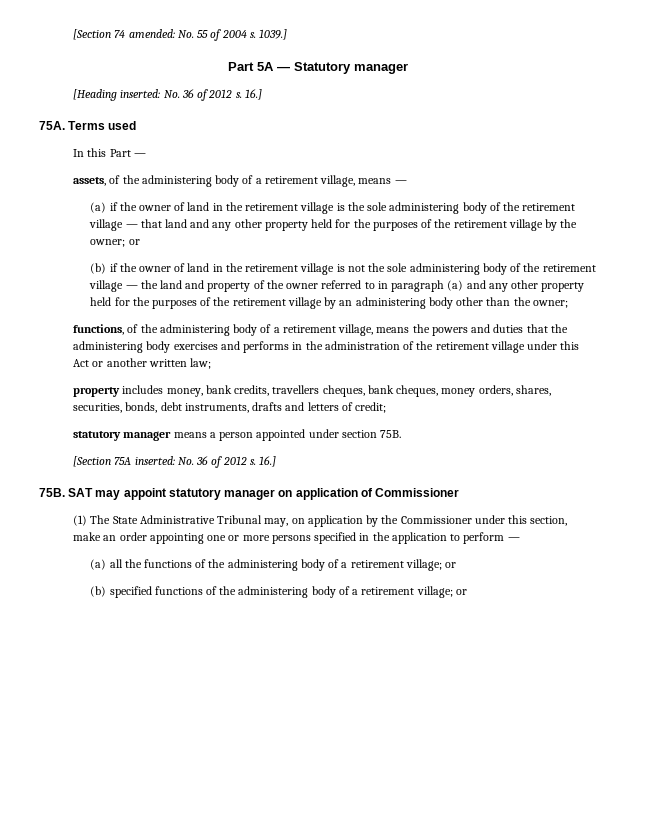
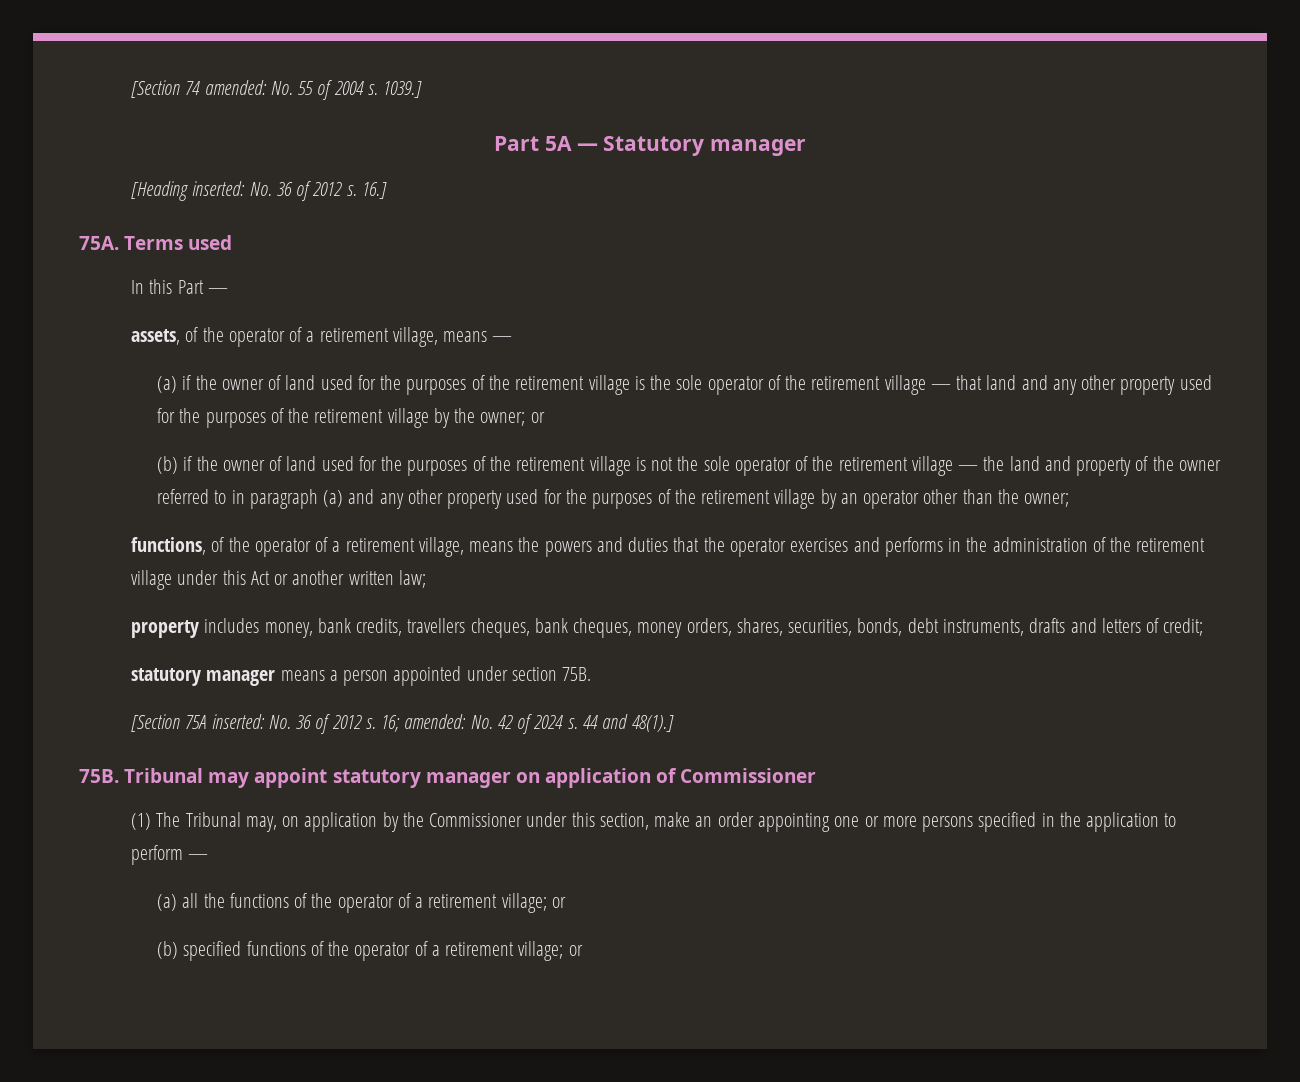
[141,175,240,187] administering body -> [228,328,285,347] operator
[212,203,223,211] in -> [320,375,485,395] used for the purposes of
[389,202,487,214] administering body -> [707,376,764,395] operator
[311,219,333,228] held -> [1179,375,1212,390] used
[212,264,223,272] in -> [321,456,486,476] used for the purposes of
[409,263,507,275] administering body -> [734,457,791,476] operator
[90,297,112,306] held -> [506,489,539,504] used
[355,297,453,309] administering body -> [863,490,920,509] operator
[159,324,258,336] administering body -> [254,538,311,557] operator
[73,341,171,353] administering body -> [730,538,787,557] operator
[259,456,277,467] [39,488,94,497] 16.] // 75B. SAT -> [381,714,674,734] [79,768,204,783] 16; amended: No. 42 of 2024 s. 44 and 48(1).] // 75B. Tribunal
[112,515,215,524] State Administrative -> (181, 819) none
[227,559,325,571] administering body -> [337,894,394,913] operator
[238,586,336,598] administering body -> [354,942,411,961] operator

